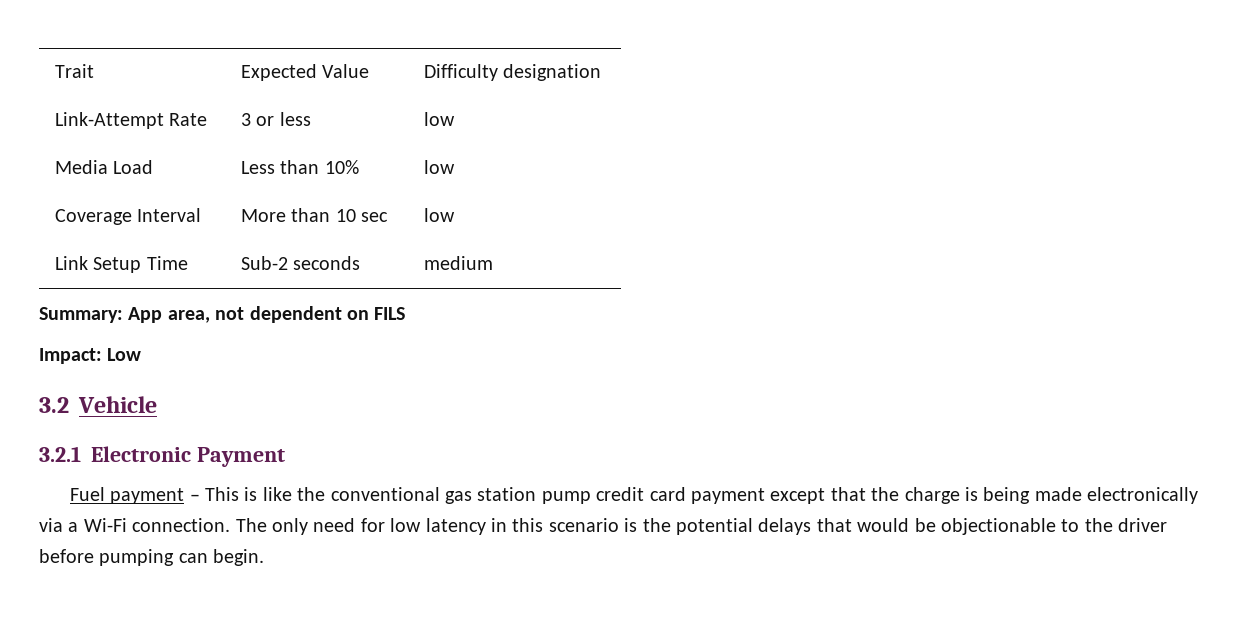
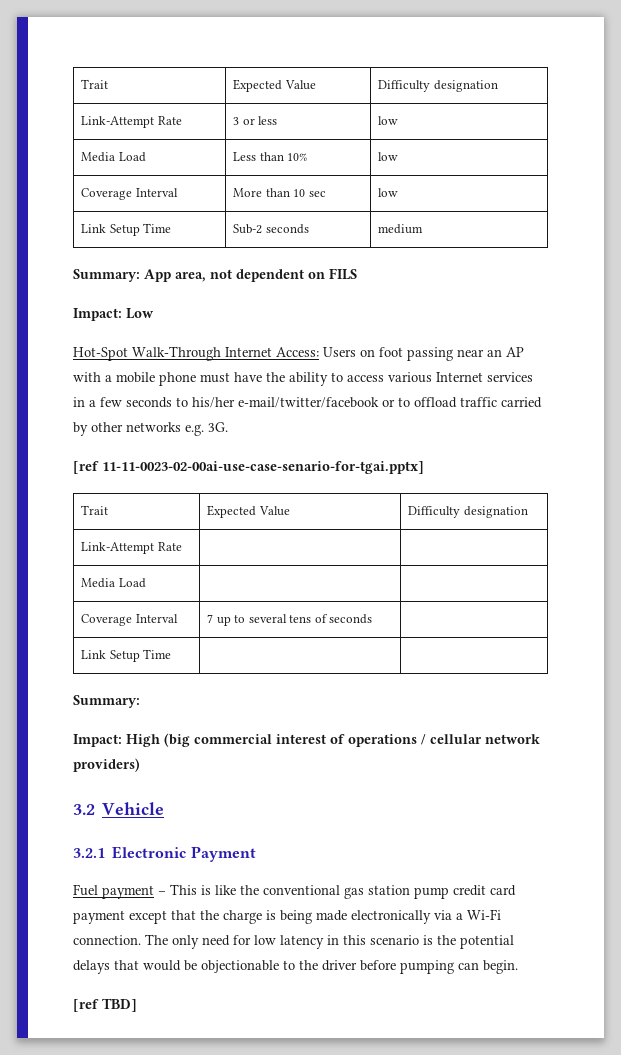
(142, 354) none -> [73,346,524,361] [73,372,533,386] [73,397,542,408] [73,422,228,436] [73,461,424,474] [81,505,109,515] [207,505,290,518] [408,506,528,518] [81,542,182,554] [81,578,146,588] [81,614,178,626] [207,614,373,626] [81,649,172,662] [73,695,140,708] [73,733,540,747] [73,758,140,772] // Hot-Spot Walk-Through Internet Access: Users on foot passing near an AP with a mobile phone must have the ability to access various Internet services in a few seconds to his/her e-mail/twitter/facebook or to offload traffic carried by other networks e.g. 3G. // [ref 11-11-0023-02-00ai-use-case-senario-for-tgai.pptx] // Trait | Expected Value | Difficulty designation // Link-Attempt Rate | | // Media Load | | // Coverage Interval | 7 up to several tens of seconds | // Link Setup Time | | // Summary: // Impact: High (big commercial interest of operations / cellular network providers)
(265, 557) none -> [73,998,137,1012] // [ref TBD]

